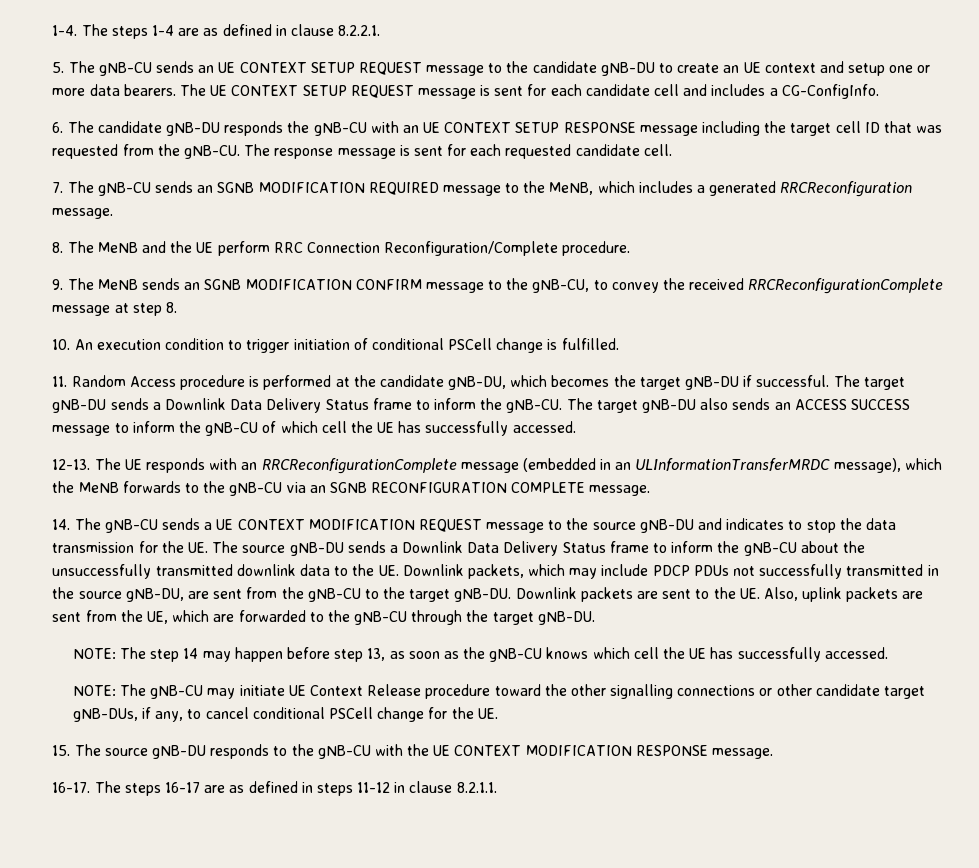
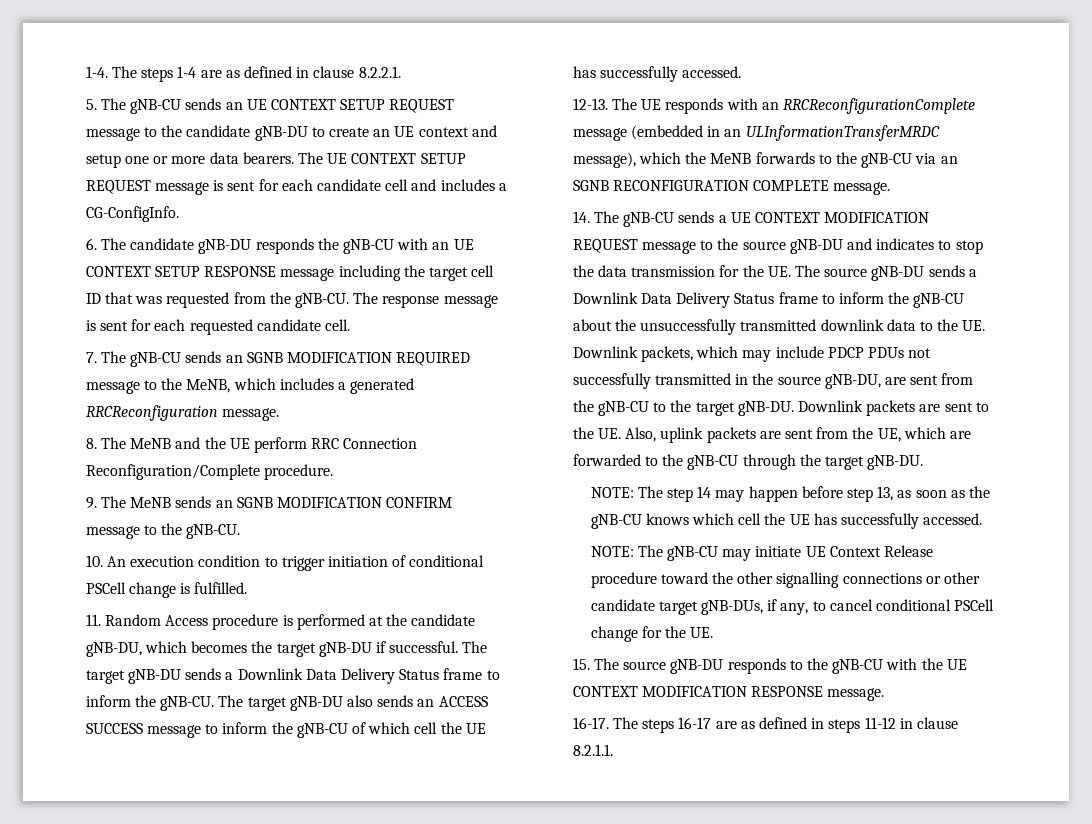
[532,278,944,294] [52,302,177,316] gNB-CU, to convey the received RRCReconfigurationComplete message at step 8. -> [186,524,241,539] gNB-CU.

